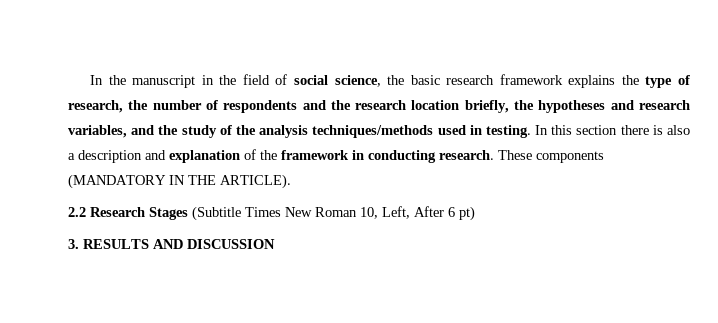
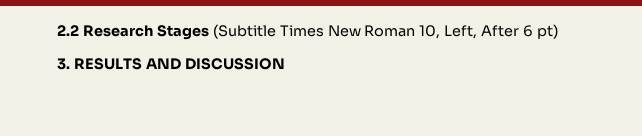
[90,74,690,88] [68,100,690,113] [68,125,690,138] [68,149,604,163] [68,174,291,189] In the manuscript in the field of social science, the basic research framework explains the type of research, the number of respondents and the research location briefly, the hypotheses and research variables, and the study of the analysis techniques/methods used in testing. In this section there is also a description and explanation of the framework in conducting research. These components (MANDATORY IN THE ARTICLE). // -> (57, 30) none

